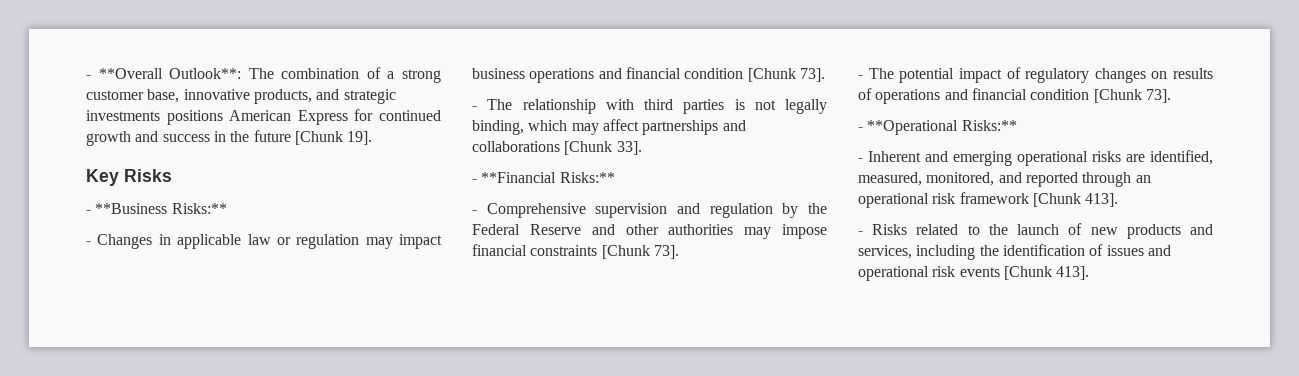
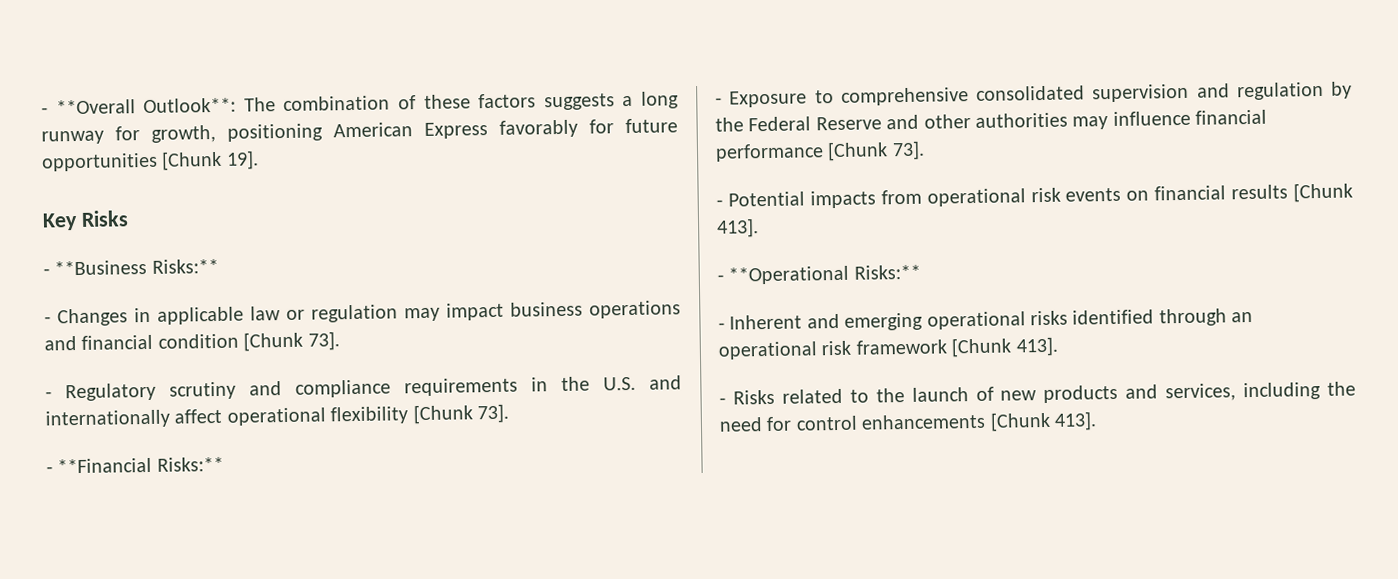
[387,69,441,83] [86,89,396,104] [86,109,442,125] [86,130,291,146] a strong customer base, innovative products, and strategic investments positions American Express for continued growth and success in the future -> [423,91,680,111] [41,118,678,145] [41,152,158,172] these factors suggests a long runway for growth, positioning American Express favorably for future opportunities
[487,99,827,114] [472,119,746,135] [472,141,642,155] The relationship with third parties is not legally binding, which may affect partnerships and collaborations [Chunk 33]. -> [65,375,682,402] [45,403,509,429] Regulatory scrutiny and compliance requirements in the U.S. and internationally affect operational flexibility [Chunk 73].
[486,203,586,218] Comprehensive -> [729,85,1085,108] Exposure to comprehensive consolidated
[782,224,827,239] [472,244,679,259] [858,67,1213,83] [858,88,1171,104] impose financial constraints [Chunk 73]. // - The potential impact of regulatory changes on results of operations and financial condition [Chunk 73]. -> [1112,109,1268,126] [715,140,925,162] [716,182,1353,209] [716,218,759,238] influence financial performance [Chunk 73]. // - Potential impacts from operational risk events on financial results [Chunk 413].
[1126,150,1213,165] [858,172,1078,187] are identified, measured, monitored, and reported -> [1072,309,1155,325] identified
[1002,244,1171,256] [858,266,1000,281] identification of issues and operational risk events -> [719,413,987,432] need for control enhancements

